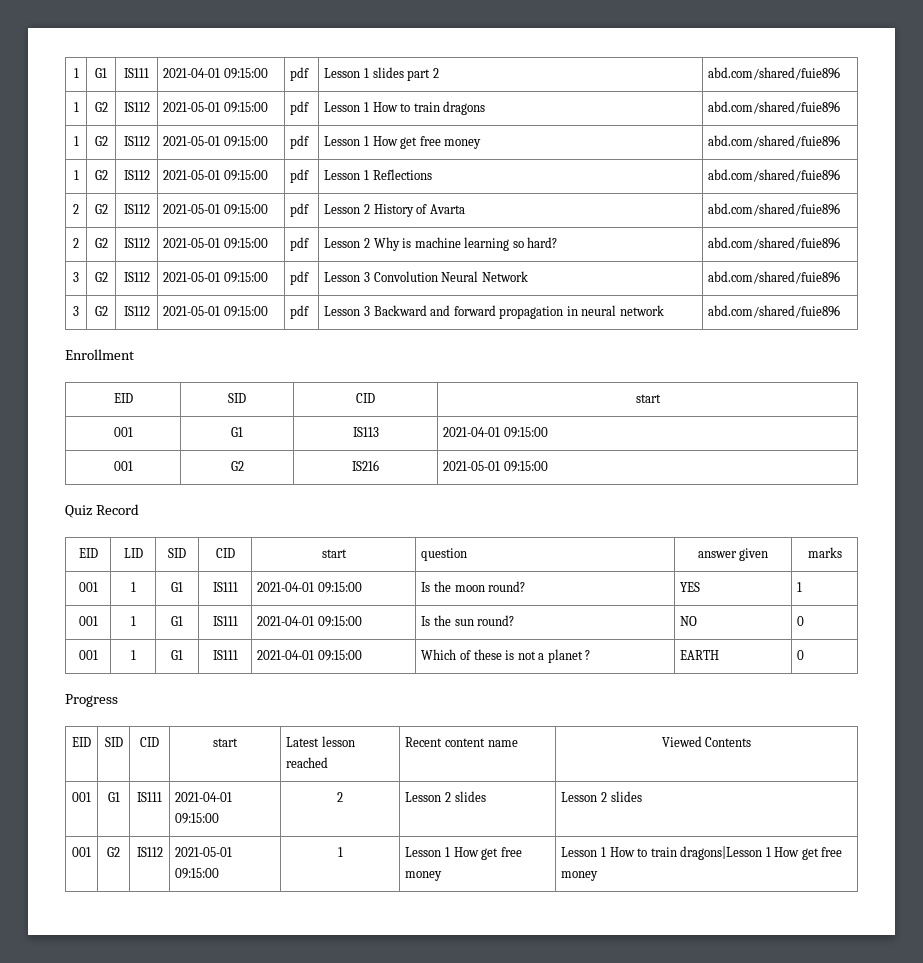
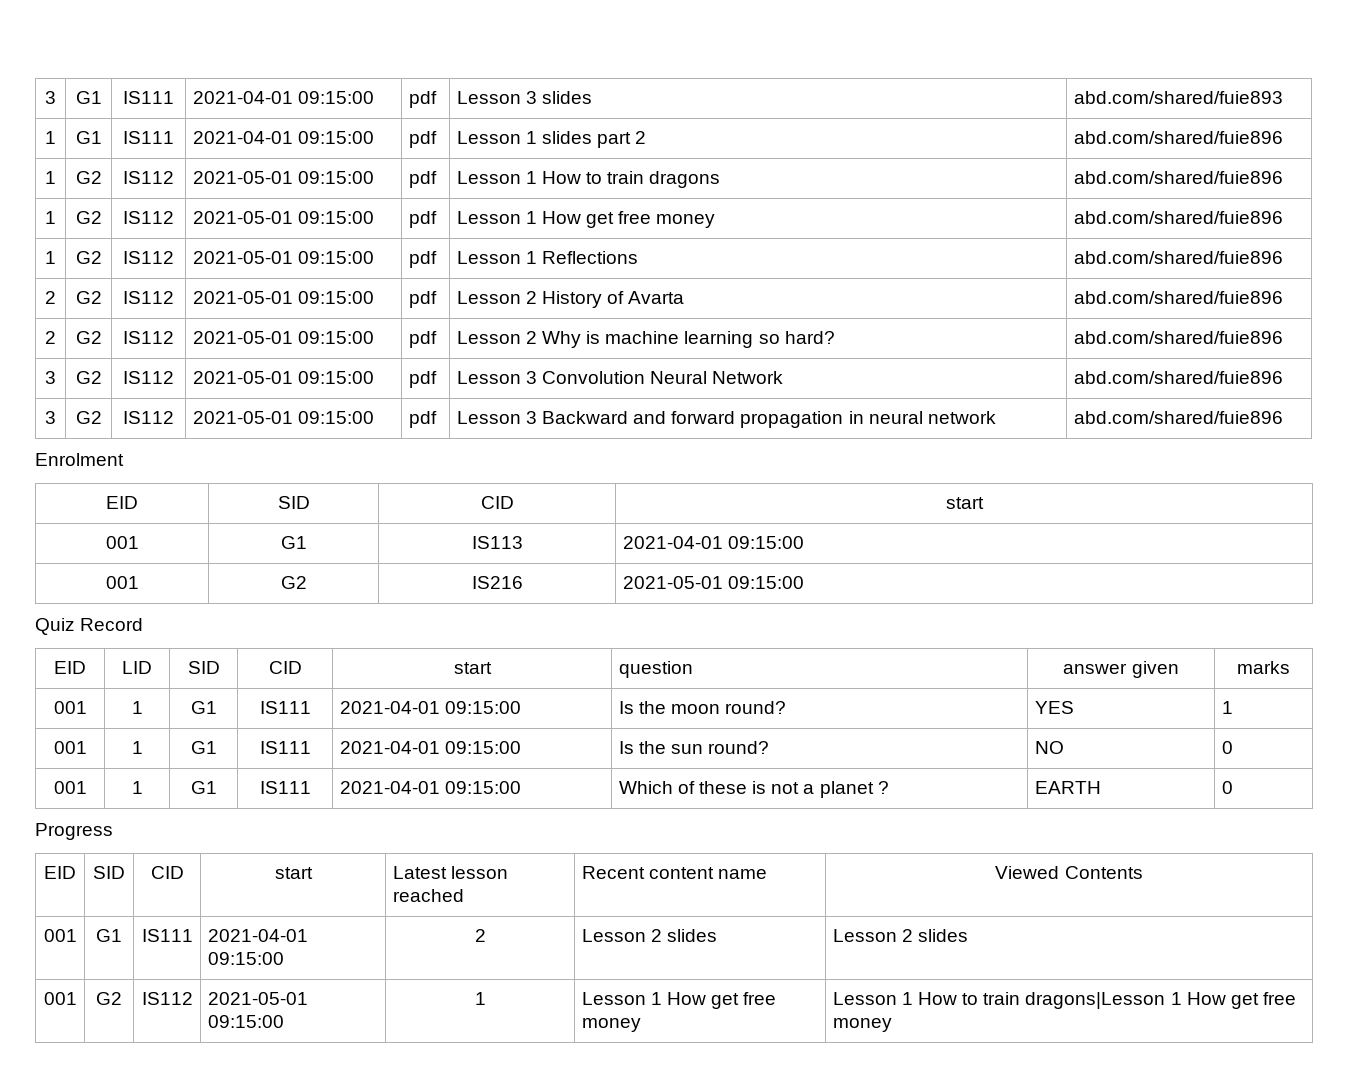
(73, 73) none -> [45,91,56,104] [75,91,102,104] [123,91,174,104] [192,91,374,104] [408,91,437,108] [456,91,593,104] [1073,91,1283,104] 3 | G1 | IS111 | 2021-04-01 09:15:00 | pdf | Lesson 3 slides | abd.com/shared/fuie893 //
[65,349,134,360] Enrollment -> [35,453,124,466] Enrolment

